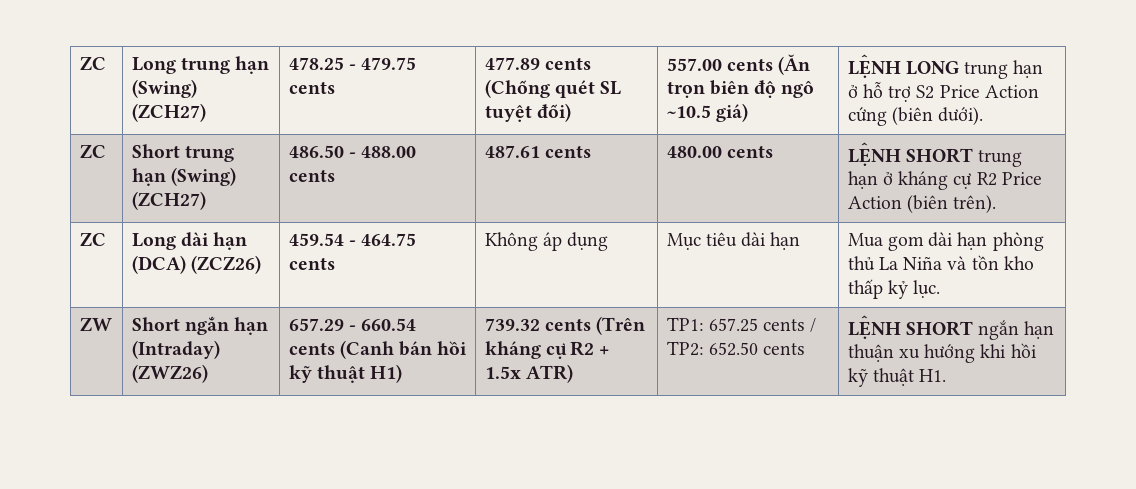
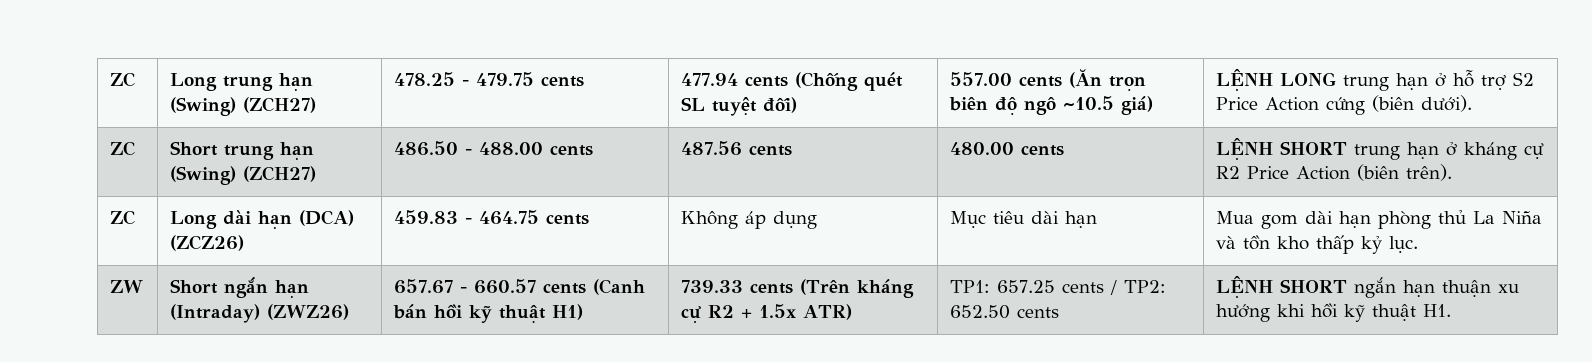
[484,57,540,70] 477.89 -> [681,73,739,86] 477.94
[484,145,540,158] 487.61 -> [681,141,743,156] 487.56
[288,233,344,246] 459.54 -> [394,210,459,224] 459.83
[288,318,417,331] 657.29 - 660.54 -> [394,279,537,294] 657.67 - 660.57
[484,318,540,331] 739.32 -> [681,280,744,293] 739.33

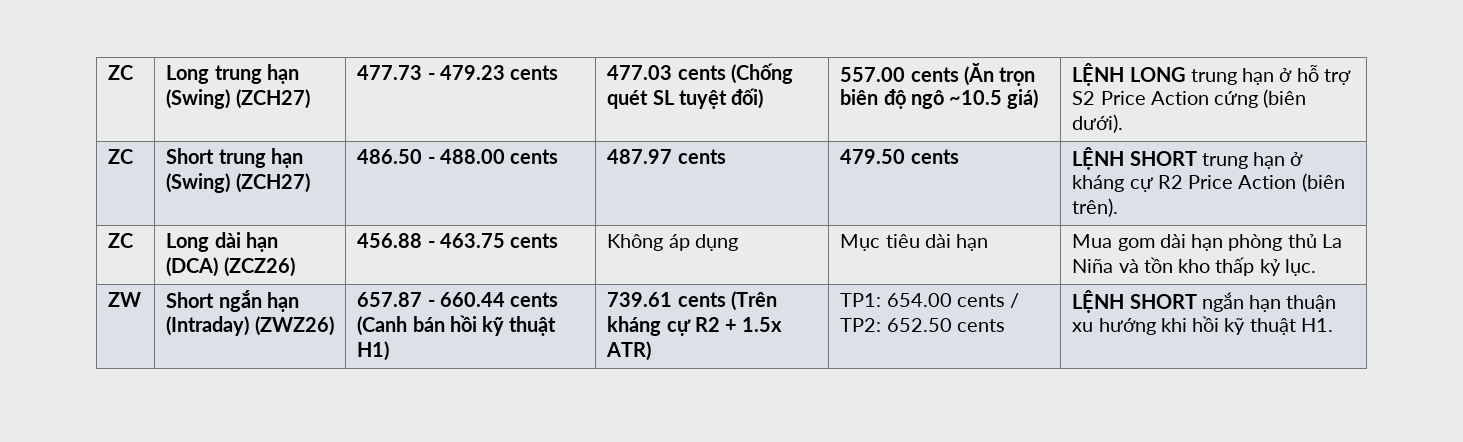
[394,72,585,87] [681,73,739,86] 478.25 - 479.75 cents | 477.94 -> [357,65,559,80] [607,65,673,80] 477.73 - 479.23 cents | 477.03
[681,141,793,156] [950,142,1015,155] 487.56 cents | 480.00 -> [607,149,726,164] [840,149,906,164] 487.97 cents | 479.50
[394,210,540,225] 459.83 - 464.75 -> [357,233,505,248] 456.88 - 463.75
[394,279,537,294] 657.67 - 660.57 -> [357,292,505,307] 657.87 - 660.44
[681,280,744,293] 739.33 -> [607,292,673,307] 739.61
[997,280,1056,293] 657.25 -> [886,293,952,307] 654.00

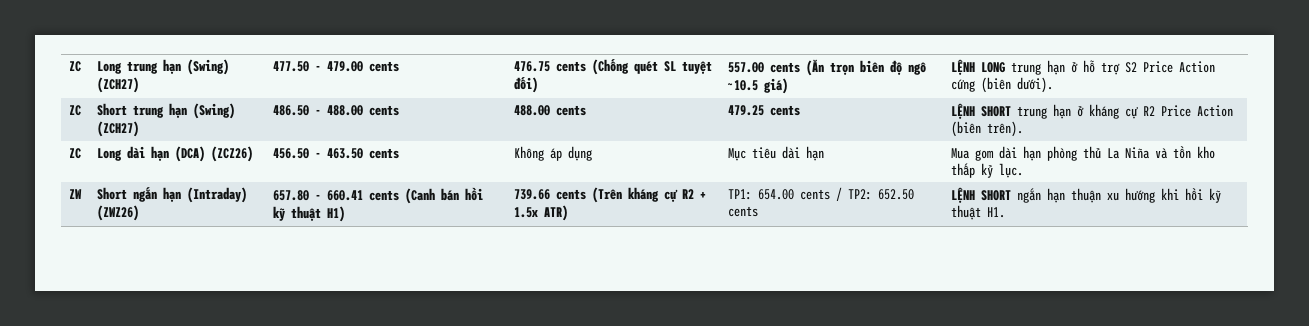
[357,65,559,80] [607,65,673,80] 477.73 - 479.23 cents | 477.03 -> [272,61,399,72] [513,61,550,72] 477.50 - 479.00 cents | 476.75
[607,149,726,164] [840,149,906,164] 487.97 cents | 479.50 -> [513,105,586,116] [727,105,764,116] 488.00 cents | 479.25
[357,233,505,248] 456.88 - 463.75 -> [272,148,363,159] 456.50 - 463.50
[357,292,505,307] 657.87 - 660.44 -> [272,190,363,201] 657.80 - 660.41
[607,292,673,307] 739.61 -> [513,189,550,200] 739.66

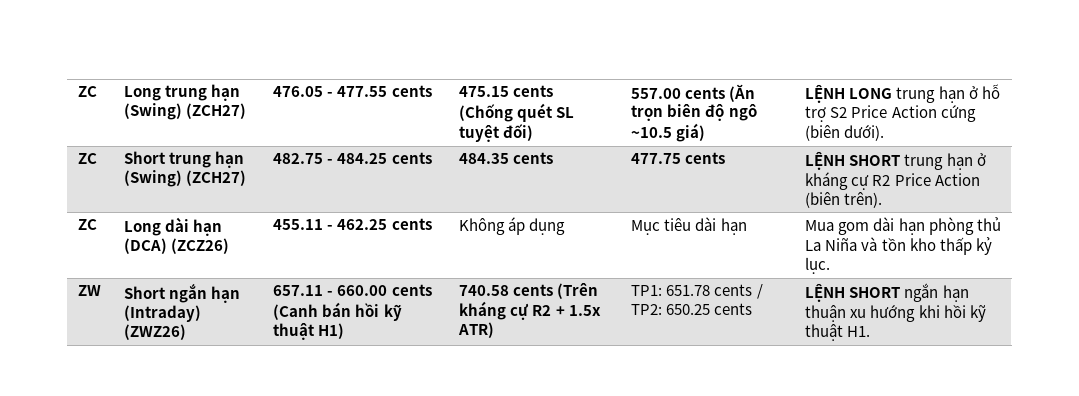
[272,61,399,72] [513,61,550,72] 477.50 - 479.00 cents | 476.75 -> [273,85,432,97] [459,86,510,97] 476.05 - 477.55 cents | 475.15
[272,105,399,116] [513,105,586,116] [727,105,764,116] 486.50 - 488.00 cents | 488.00 cents | 479.25 -> [273,152,432,164] [459,152,554,164] [631,153,682,164] 482.75 - 484.25 cents | 484.35 cents | 477.75
[272,148,363,159] 456.50 - 463.50 -> [273,219,388,230] 455.11 - 462.25
[272,190,363,201] 657.80 - 660.41 -> [273,285,388,296] 657.11 - 660.00
[513,189,550,200] 739.66 -> [459,285,510,296] 740.58
[757,189,794,200] 654.00 -> [666,285,711,296] 651.78
[877,189,914,200] 652.50 -> [666,304,711,315] 650.25

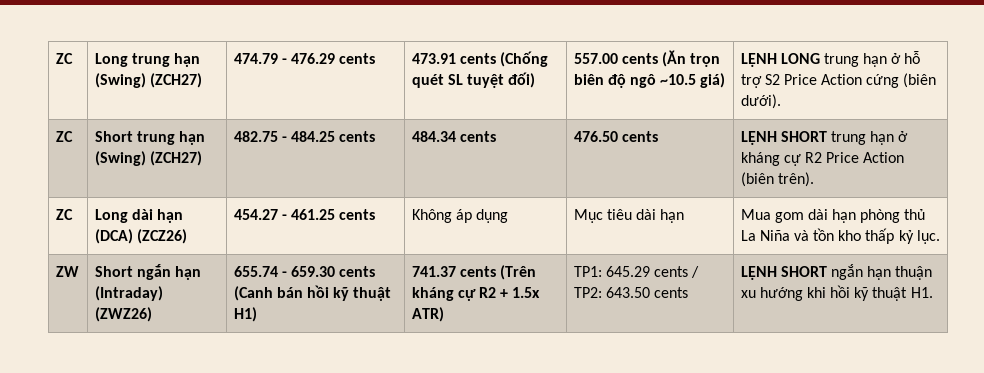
[273,85,432,97] [459,86,510,97] 476.05 - 477.55 cents | 475.15 -> [233,53,376,64] [411,53,456,64] 474.79 - 476.29 cents | 473.91
[459,152,554,164] [631,153,682,164] 484.35 cents | 477.75 -> [411,131,496,142] [573,131,618,142] 484.34 cents | 476.50
[273,219,388,230] 455.11 - 462.25 -> [233,209,335,220] 454.27 - 461.25
[273,285,388,296] 657.11 - 660.00 -> [233,266,335,277] 655.74 - 659.30
[459,285,510,296] 740.58 -> [411,266,456,277] 741.37
[666,285,711,296] 651.78 -> [605,266,650,277] 645.29
[666,304,711,315] 650.25 -> [605,287,650,298] 643.50

